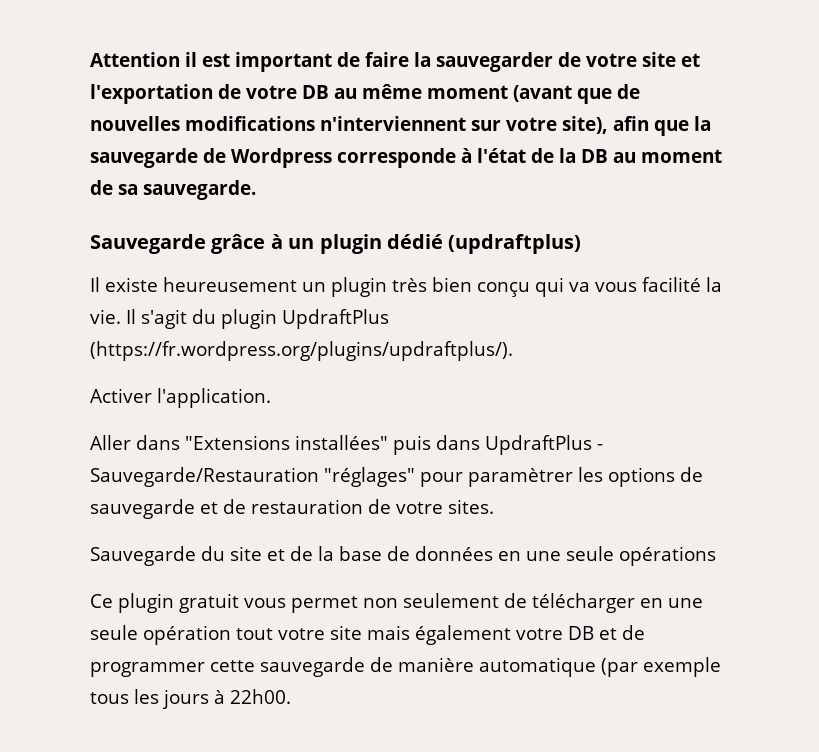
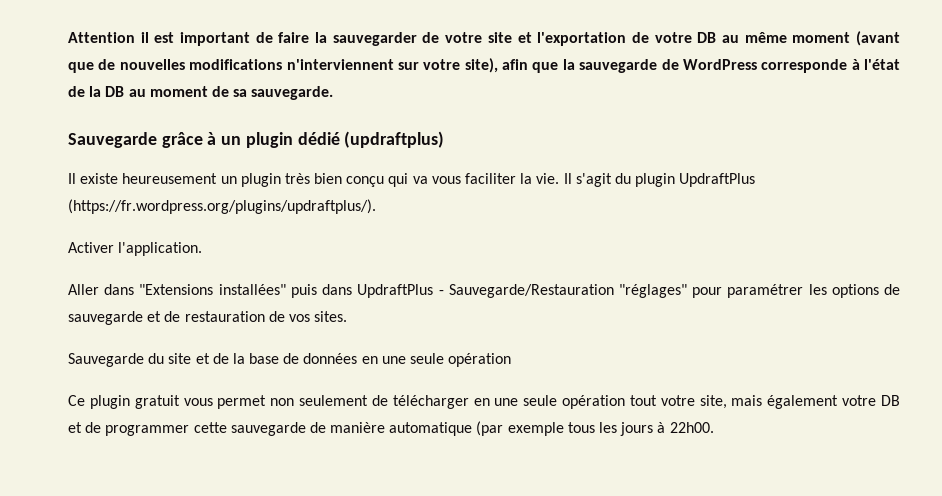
[231,148,332,168] Wordpress -> [682,59,757,70] WordPress
[642,277,701,292] facilité -> [465,173,517,184] faciliter
[468,468,573,487] paramètrer -> [727,284,804,298] paramétrer
[396,502,443,514] votre -> [288,314,310,322] vos
[619,546,716,566] opérations -> [448,353,512,367] opération
[330,625,362,640] site -> [699,395,727,409] site,

